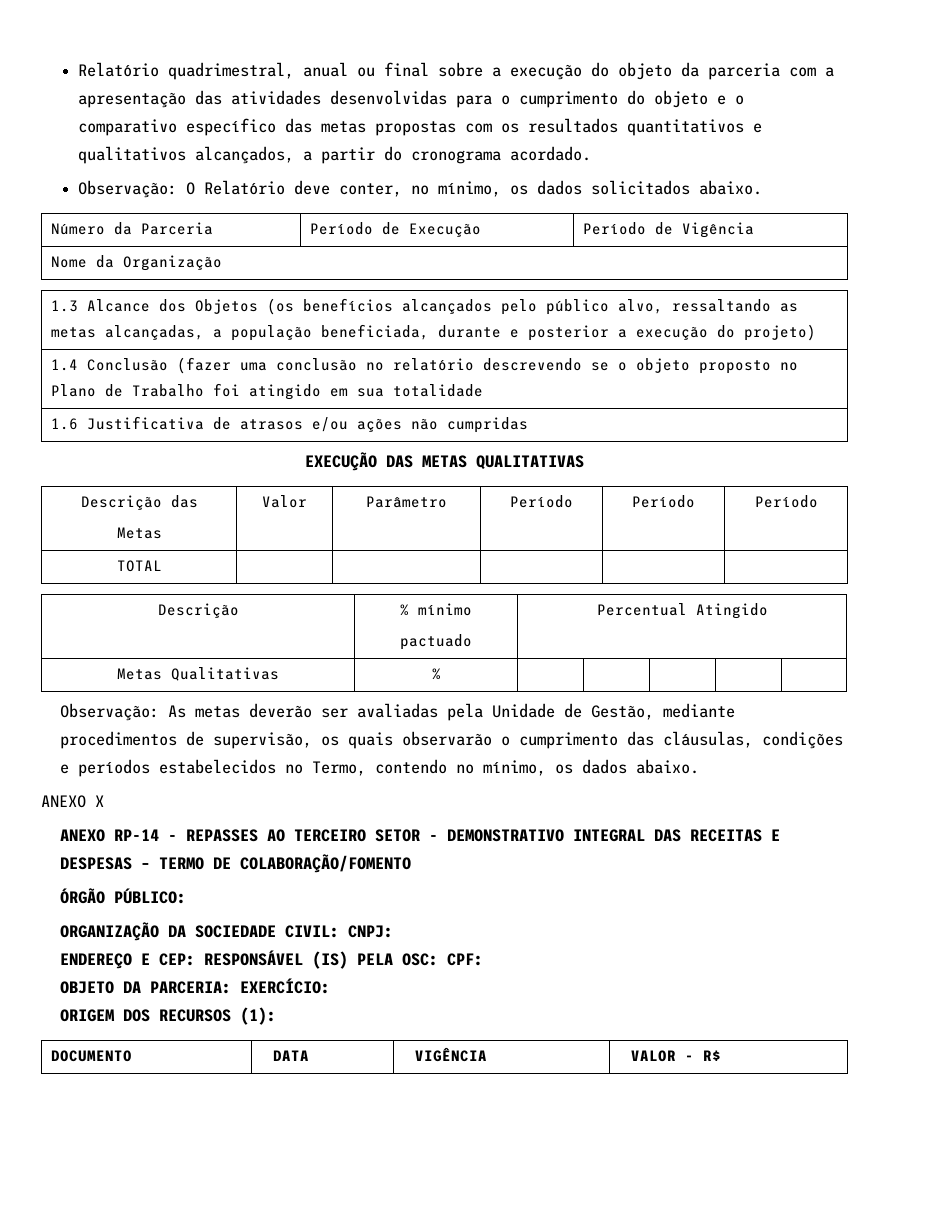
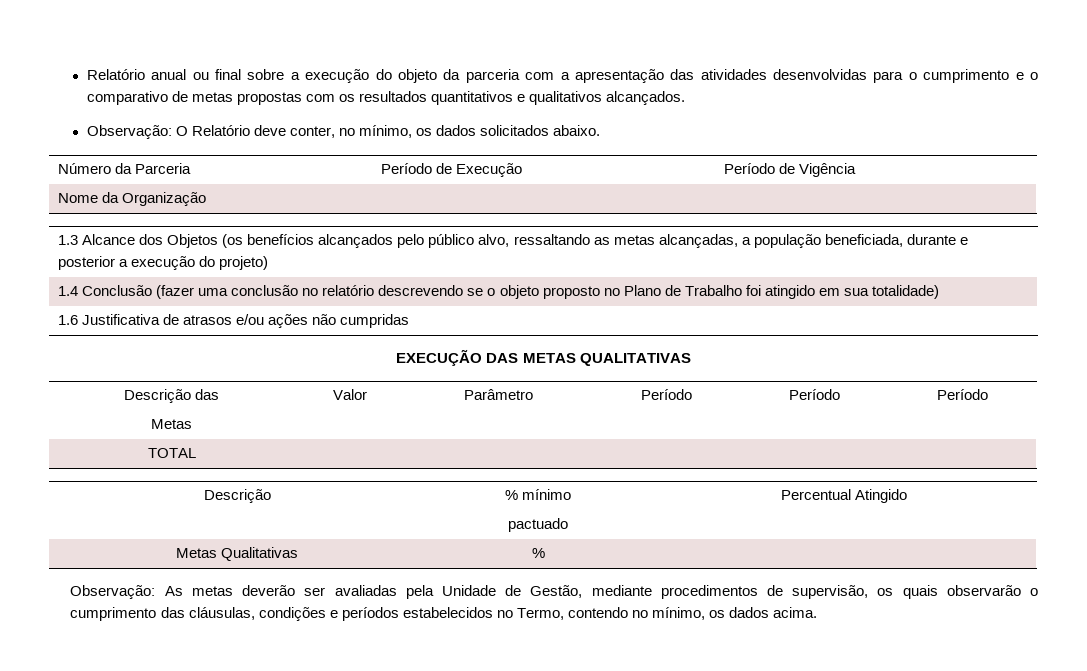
[78,62,295,80] Relatório quadrimestral, -> [86,69,145,80] Relatório
[627,90,709,108] do objeto -> (1010, 76) none
[186,118,313,136] específico das -> [171,91,188,102] de
[195,146,592,164] alcançados, a partir do cronograma acordado. -> [606,91,686,105] alcançados.
[393,384,484,397] totalidade -> [872,285,940,299] totalidade)
[636,759,700,774] [41,795,104,808] [60,829,781,842] [60,854,412,873] [60,888,187,904] [60,922,394,941] [60,950,484,969] [60,978,331,994] [60,1007,277,1025] [51,1050,133,1062] [272,1050,309,1061] [414,1047,487,1062] [630,1050,721,1062] abaixo. // ANEXO X // ANEXO RP-14 - REPASSES AO TERCEIRO SETOR - DEMONSTRATIVO INTEGRAL DAS RECEITAS E DESPESAS – TERMO DE COLABORAÇÃO/FOMENTO // ÓRGÃO PÚBLICO: // ORGANIZAÇÃO DA SOCIEDADE CIVIL: CNPJ: // ENDEREÇO E CEP: RESPONSÁVEL (IS) PELA OSC: CPF: // OBJETO DA PARCERIA: EXERCÍCIO: // ORIGEM DOS RECURSOS (1): // DOCUMENTO | DATA | VIGÊNCIA | VALOR - R$ -> [773,607,818,618] acima.

